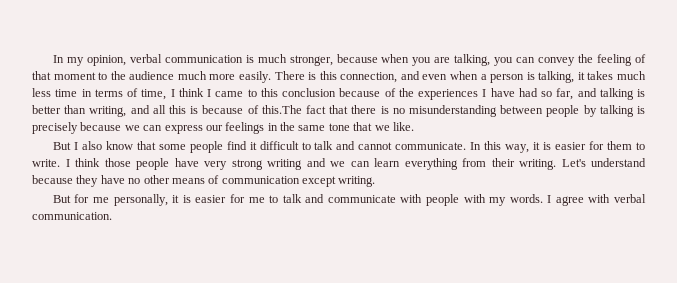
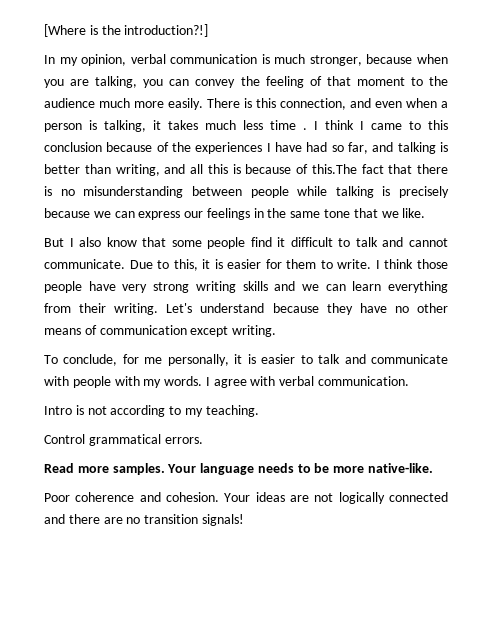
(52, 59) none -> [44,24,209,37] [Where is the introduction?!] //
[81,88,167,100] in terms of time, -> [303,128,307,130] .
[583,105,597,117] by -> [297,186,328,196] while
[470,141,530,153] In this way, -> [129,259,198,271] Due to this,
(302, 164) none -> [242,281,268,291] skills
[52,195,71,203] But -> [44,354,118,366] To conclude,
[229,194,265,203] for me -> (296, 359) none
(112, 216) none -> [44,405,259,417] [44,434,203,446] [44,463,434,475] [44,492,448,504] [44,514,244,526] // Intro is not according to my teaching. // Control grammatical errors. // Read more samples. Your language needs to be more native-like. // Poor coherence and cohesion. Your ideas are not logically connected and there are no transition signals!

